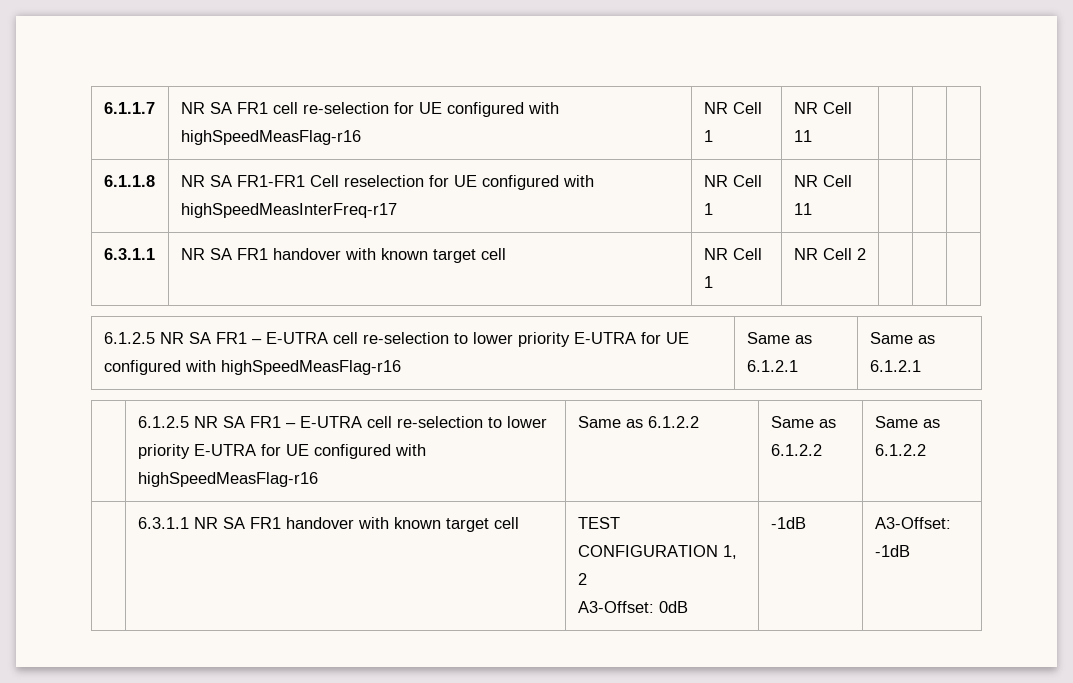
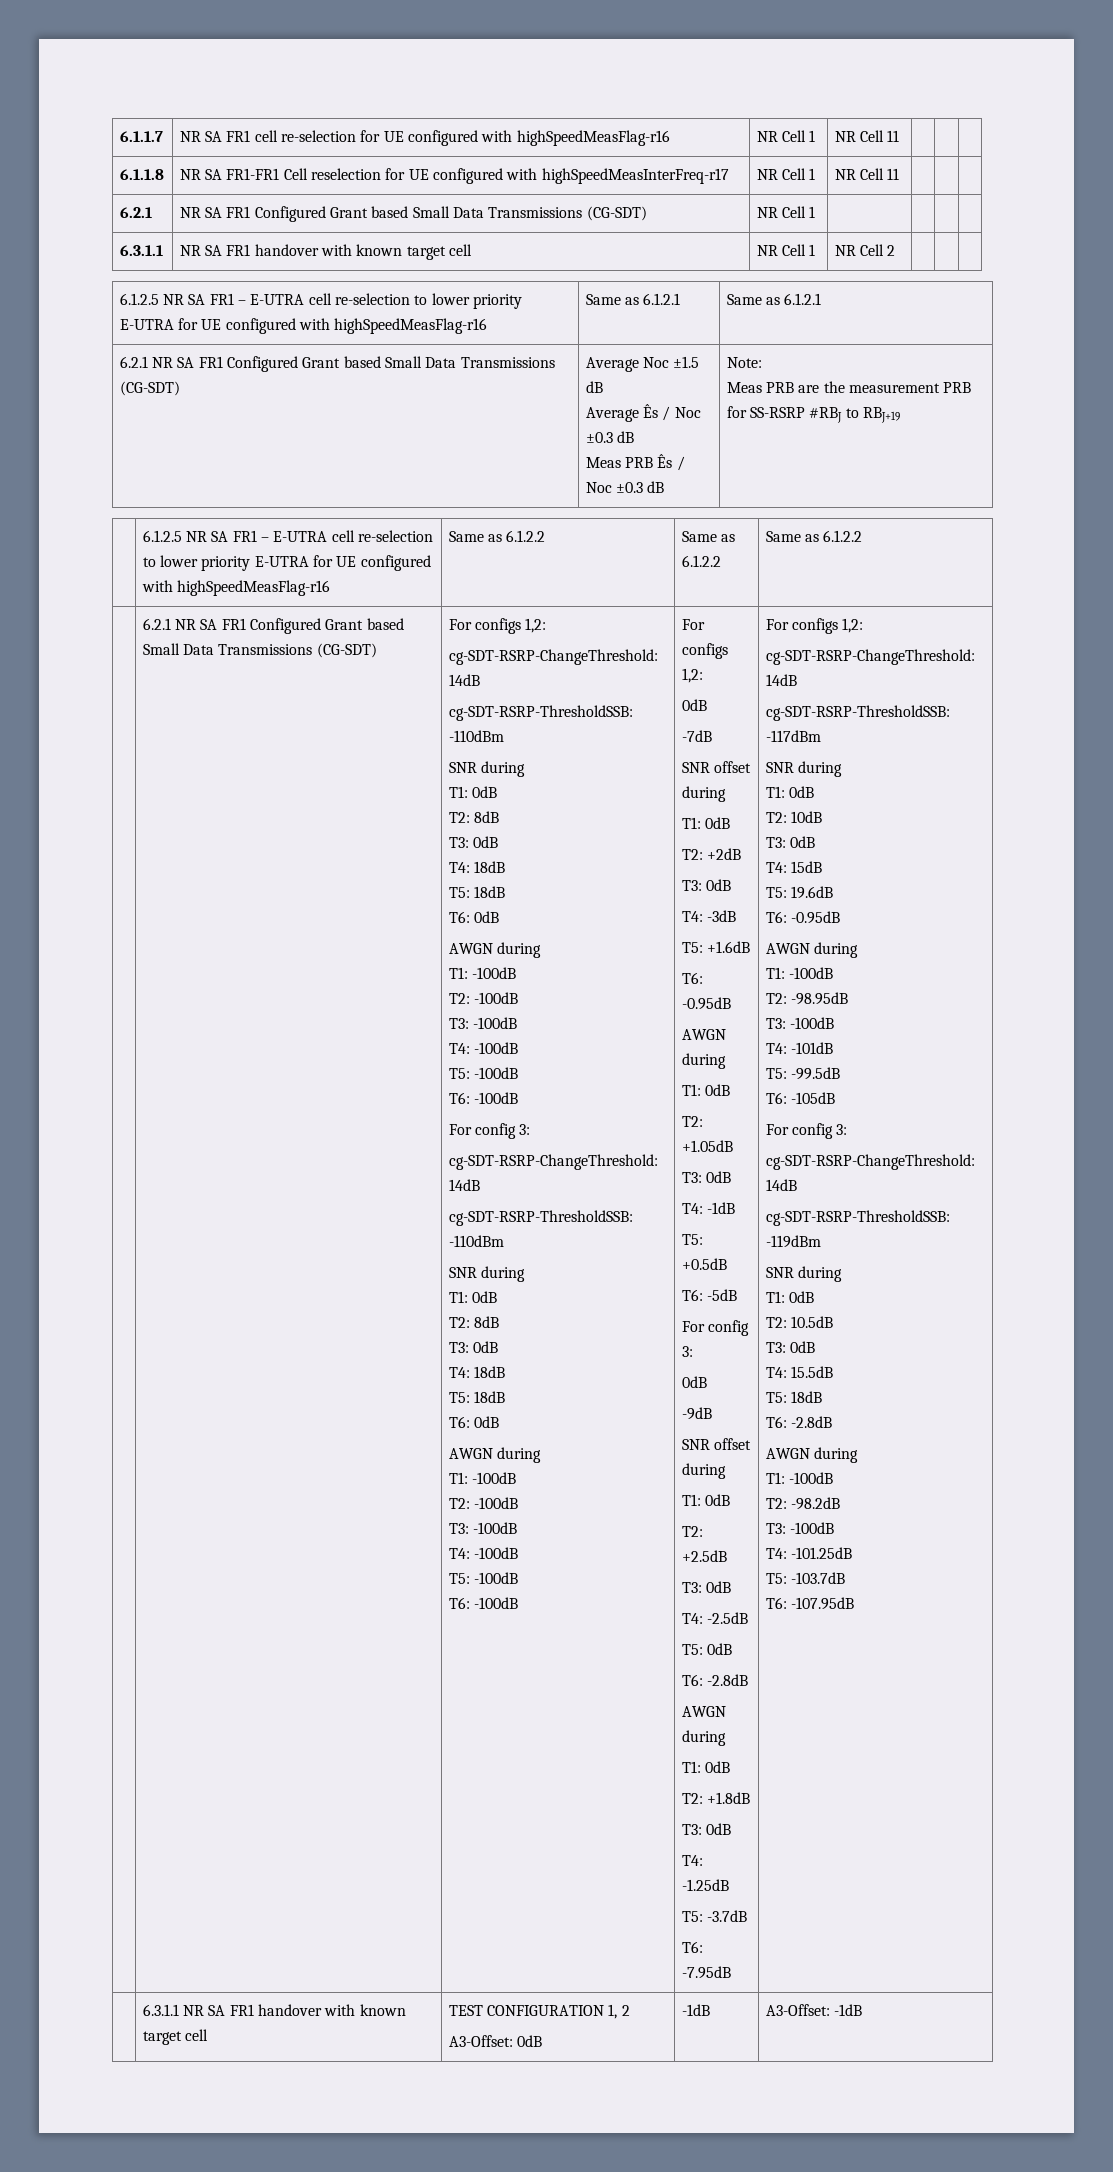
(812, 209) none -> [119,207,152,218] [179,206,647,222] [756,206,816,218] // 6.2.1 | NR SA FR1 Configured Grant based Small Data Transmissions (CG-SDT) | NR Cell 1 | | | |
(921, 366) none -> [119,356,555,372] [119,381,180,396] [585,356,700,372] [585,381,603,393] [585,404,701,422] [585,431,635,443] [585,454,685,471] [585,481,665,493] [726,357,762,368] [726,381,972,393] [726,406,901,423] // 6.2.1 NR SA FR1 Configured Grant based Small Data Transmissions (CG-SDT) | Average Noc ±1.5 dB // Average Ês / Noc ±0.3 dB // Meas PRB Ês / Noc ±0.3 dB | Note: // Meas PRB are the measurement PRB for SS-RSRP #RBJ to RBJ+19
(926, 450) none -> [142,618,404,634] [142,643,377,658] [448,618,547,634] [448,649,658,665] [448,674,480,686] [448,705,633,721] [448,730,504,742] [448,761,526,777] [448,786,498,798] [448,811,500,823] [448,836,499,848] [448,861,506,873] [448,886,506,898] [448,911,500,923] [448,942,542,958] [448,967,517,979] [448,992,519,1004] [448,1017,518,1029] [448,1042,519,1054] [448,1067,519,1079] [448,1092,519,1104] [448,1123,531,1139] [448,1154,658,1170] [448,1179,480,1191] [448,1210,633,1226] [448,1235,504,1247] [448,1266,526,1282] [448,1291,498,1303] [448,1316,500,1328] [448,1341,499,1353] [448,1366,506,1378] [448,1391,506,1403] [448,1416,500,1428] [448,1447,542,1463] [448,1472,517,1484] [448,1497,519,1509] [448,1522,518,1534] [448,1547,519,1559] [448,1572,519,1584] [448,1597,519,1609] [681,619,705,630] [681,643,728,659] [681,668,703,683] [681,699,707,711] [681,730,712,742] [681,761,752,773] [681,786,726,802] [681,817,731,829] [681,848,742,860] [681,879,732,891] [681,910,737,922] [681,941,751,953] [681,972,703,984] [681,997,731,1010] [681,1029,726,1040] [681,1053,726,1069] [681,1084,731,1096] [681,1116,703,1127] [681,1140,733,1152] [681,1171,732,1183] [681,1202,736,1214] [681,1234,703,1245] [681,1258,727,1270] [681,1289,738,1301] [681,1320,750,1336] [681,1346,693,1357] [681,1376,707,1388] [681,1407,712,1420] [681,1438,752,1450] [681,1463,726,1479] [681,1494,731,1506] [681,1526,703,1537] [681,1550,727,1562] [681,1581,732,1593] [681,1612,749,1624] [681,1643,733,1655] [681,1674,749,1686] [681,1706,726,1717] [681,1730,726,1746] [681,1761,731,1773] [681,1792,751,1804] [681,1823,732,1835] [681,1855,703,1866] [681,1879,729,1891] [681,1910,748,1922] [681,1941,703,1953] [681,1966,731,1979] [765,618,864,634] [765,649,975,665] [765,674,797,686] [765,705,950,721] [765,730,821,742] [765,761,843,777] [765,786,815,798] [765,811,823,823] [765,836,816,848] [765,861,823,873] [765,886,834,899] [765,911,841,924] [765,942,859,958] [765,967,834,979] [765,992,849,1005] [765,1017,835,1029] [765,1042,834,1054] [765,1067,841,1080] [765,1092,836,1104] [765,1123,848,1139] [765,1154,975,1170] [765,1179,797,1191] [765,1210,950,1226] [765,1235,821,1248] [765,1266,843,1282] [765,1291,815,1303] [765,1316,834,1328] [765,1341,816,1353] [765,1366,834,1378] [765,1391,823,1403] [765,1416,833,1428] [765,1447,859,1463] [765,1472,834,1484] [765,1497,841,1510] [765,1522,835,1534] [765,1547,853,1559] [765,1572,846,1584] [765,1597,855,1610] // | 6.2.1 NR SA FR1 Configured Grant based Small Data Transmissions (CG-SDT) | For configs 1,2: // cg-SDT-RSRP-ChangeThreshold: 14dB // cg-SDT-RSRP-ThresholdSSB: -110dBm // SNR during // T1: 0dB // T2: 8dB // T3: 0dB // T4: 18dB // T5: 18dB // T6: 0dB // AWGN during // T1: -100dB // T2: -100dB // T3: -100dB // T4: -100dB // T5: -100dB // T6: -100dB // For config 3: // cg-SDT-RSRP-ChangeThreshold: 14dB // cg-SDT-RSRP-ThresholdSSB: -110dBm // SNR during // T1: 0dB // T2: 8dB // T3: 0dB // T4: 18dB // T5: 18dB // T6: 0dB // AWGN during // T1: -100dB // T2: -100dB // T3: -100dB // T4: -100dB // T5: -100dB // T6: -100dB | For configs 1,2: // 0dB // -7dB // SNR offset during // T1: 0dB // T2: +2dB // T3: 0dB // T4: -3dB // T5: +1.6dB // T6: -0.95dB // AWGN during // T1: 0dB // T2: +1.05dB // T3: 0dB // T4: -1dB // T5: +0.5dB // T6: -5dB // For config 3: // 0dB // -9dB // SNR offset during // T1: 0dB // T2: +2.5dB // T3: 0dB // T4: -2.5dB // T5: 0dB // T6: -2.8dB // AWGN during // T1: 0dB // T2: +1.8dB // T3: 0dB // T4: -1.25dB // T5: -3.7dB // T6: -7.95dB | For configs 1,2: // cg-SDT-RSRP-ChangeThreshold: 14dB // cg-SDT-RSRP-ThresholdSSB: -117dBm // SNR during // T1: 0dB // T2: 10dB // T3: 0dB // T4: 15dB // T5: 19.6dB // T6: -0.95dB // AWGN during // T1: -100dB // T2: -98.95dB // T3: -100dB // T4: -101dB // T5: -99.5dB // T6: -105dB // For config 3: // cg-SDT-RSRP-ChangeThreshold: 14dB // cg-SDT-RSRP-ThresholdSSB: -119dBm // SNR during // T1: 0dB // T2: 10.5dB // T3: 0dB // T4: 15.5dB // T5: 18dB // T6: -2.8dB // AWGN during // T1: -100dB // T2: -98.2dB // T3: -100dB // T4: -101.25dB // T5: -103.7dB // T6: -107.95dB

